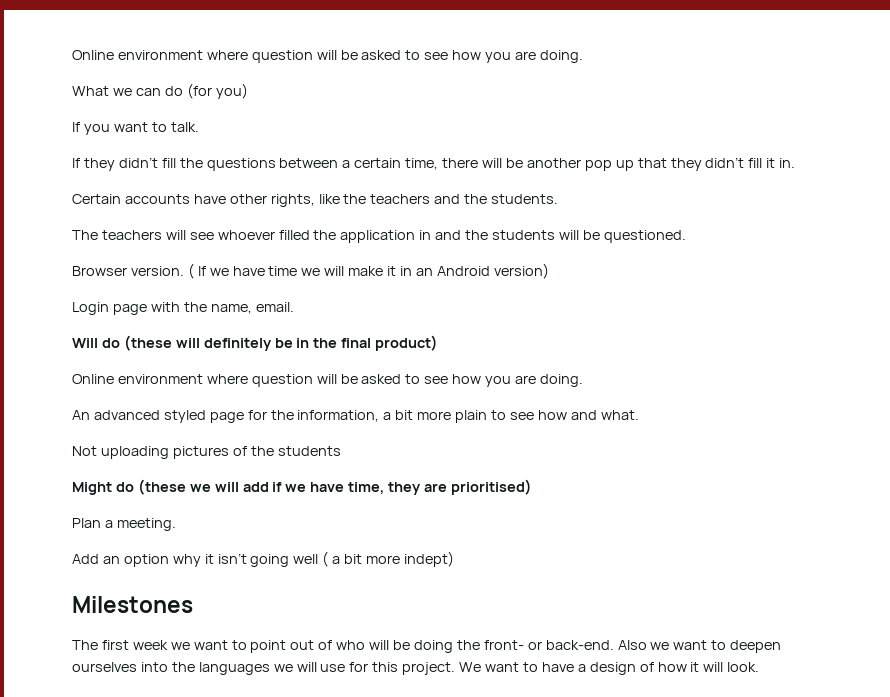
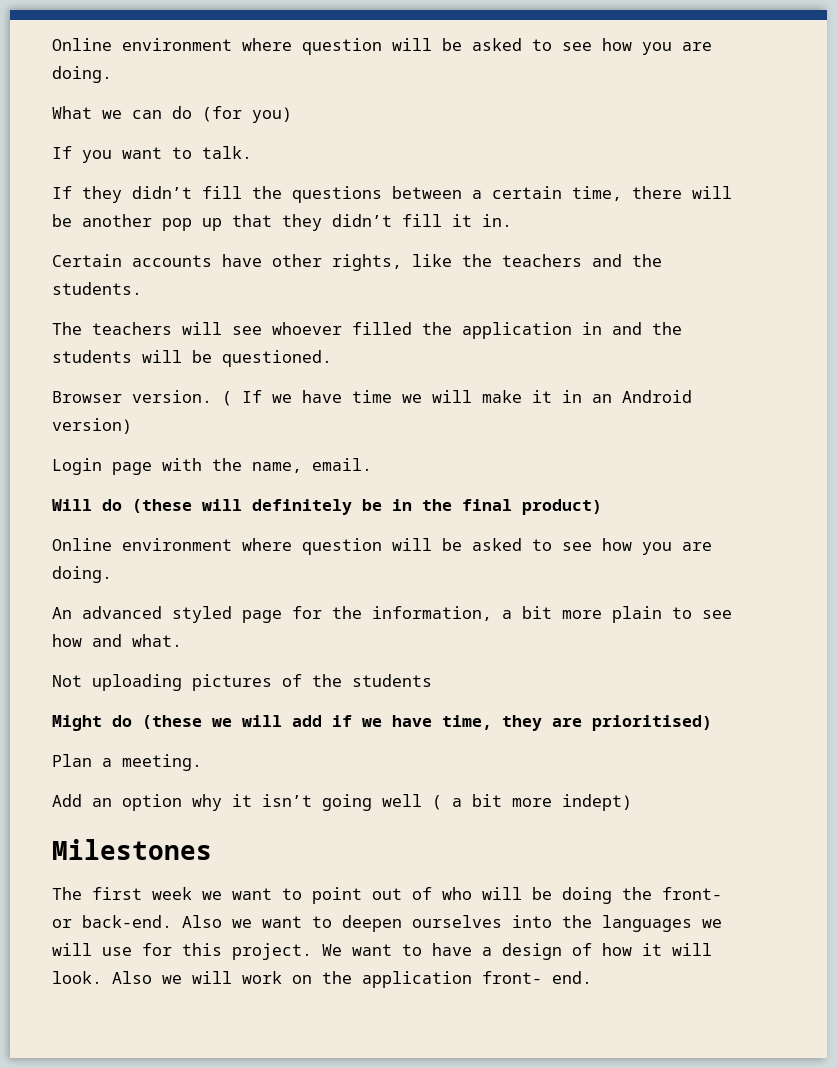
(760, 667) none -> [112,971,592,988] Also we will work on the application front- end.

